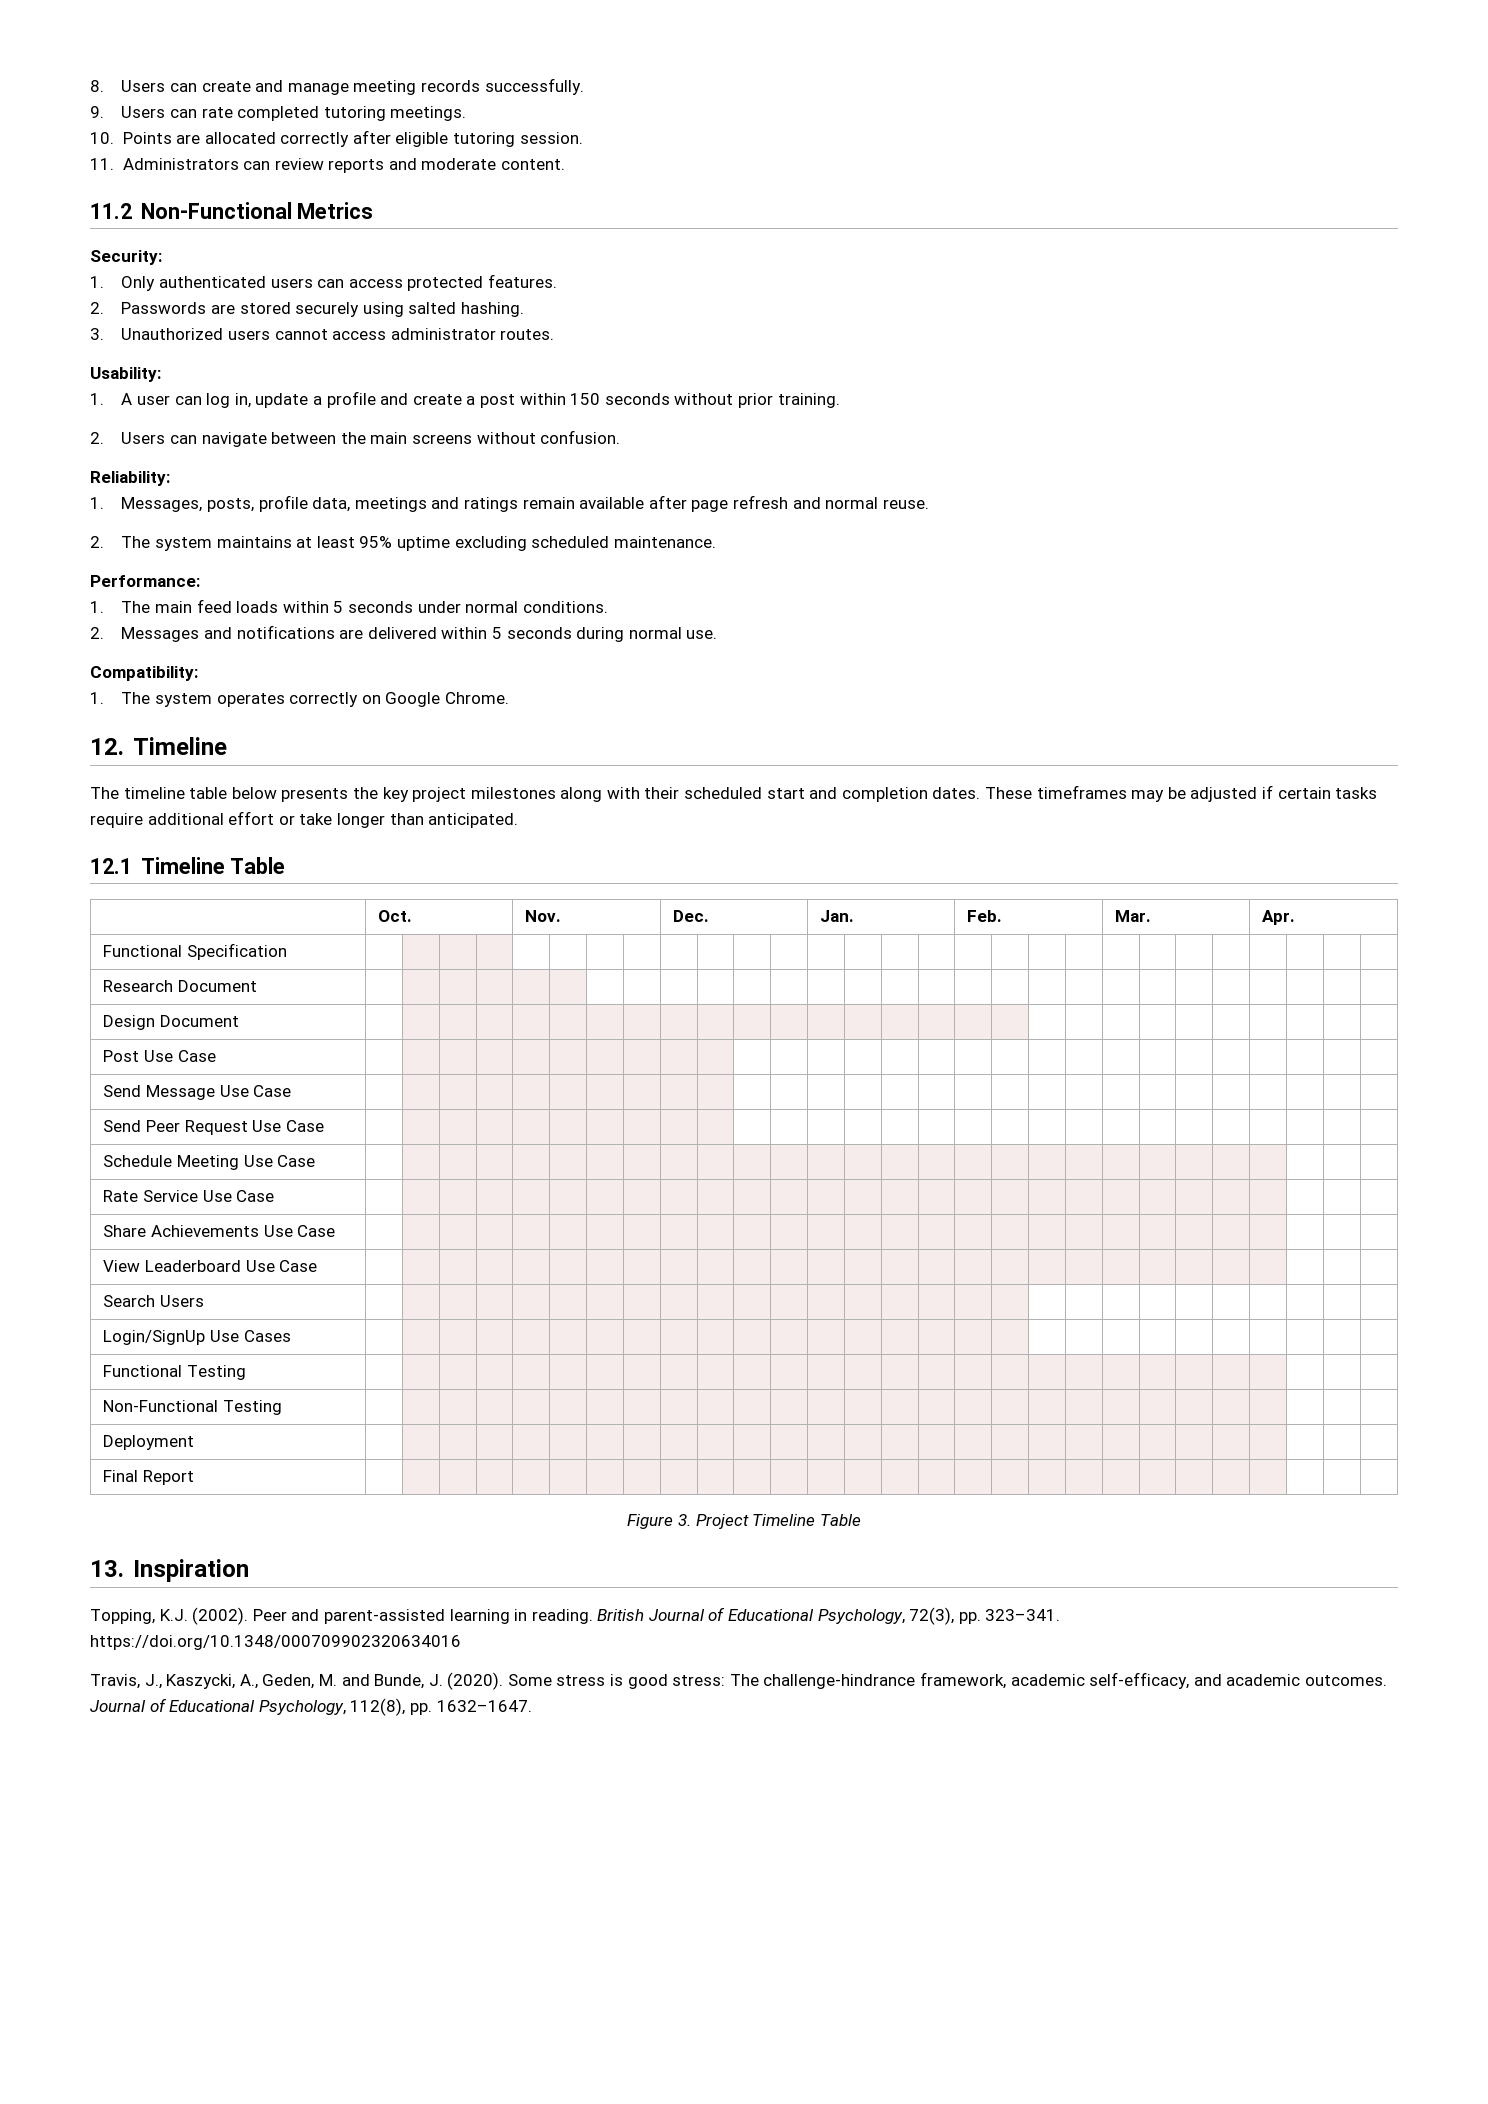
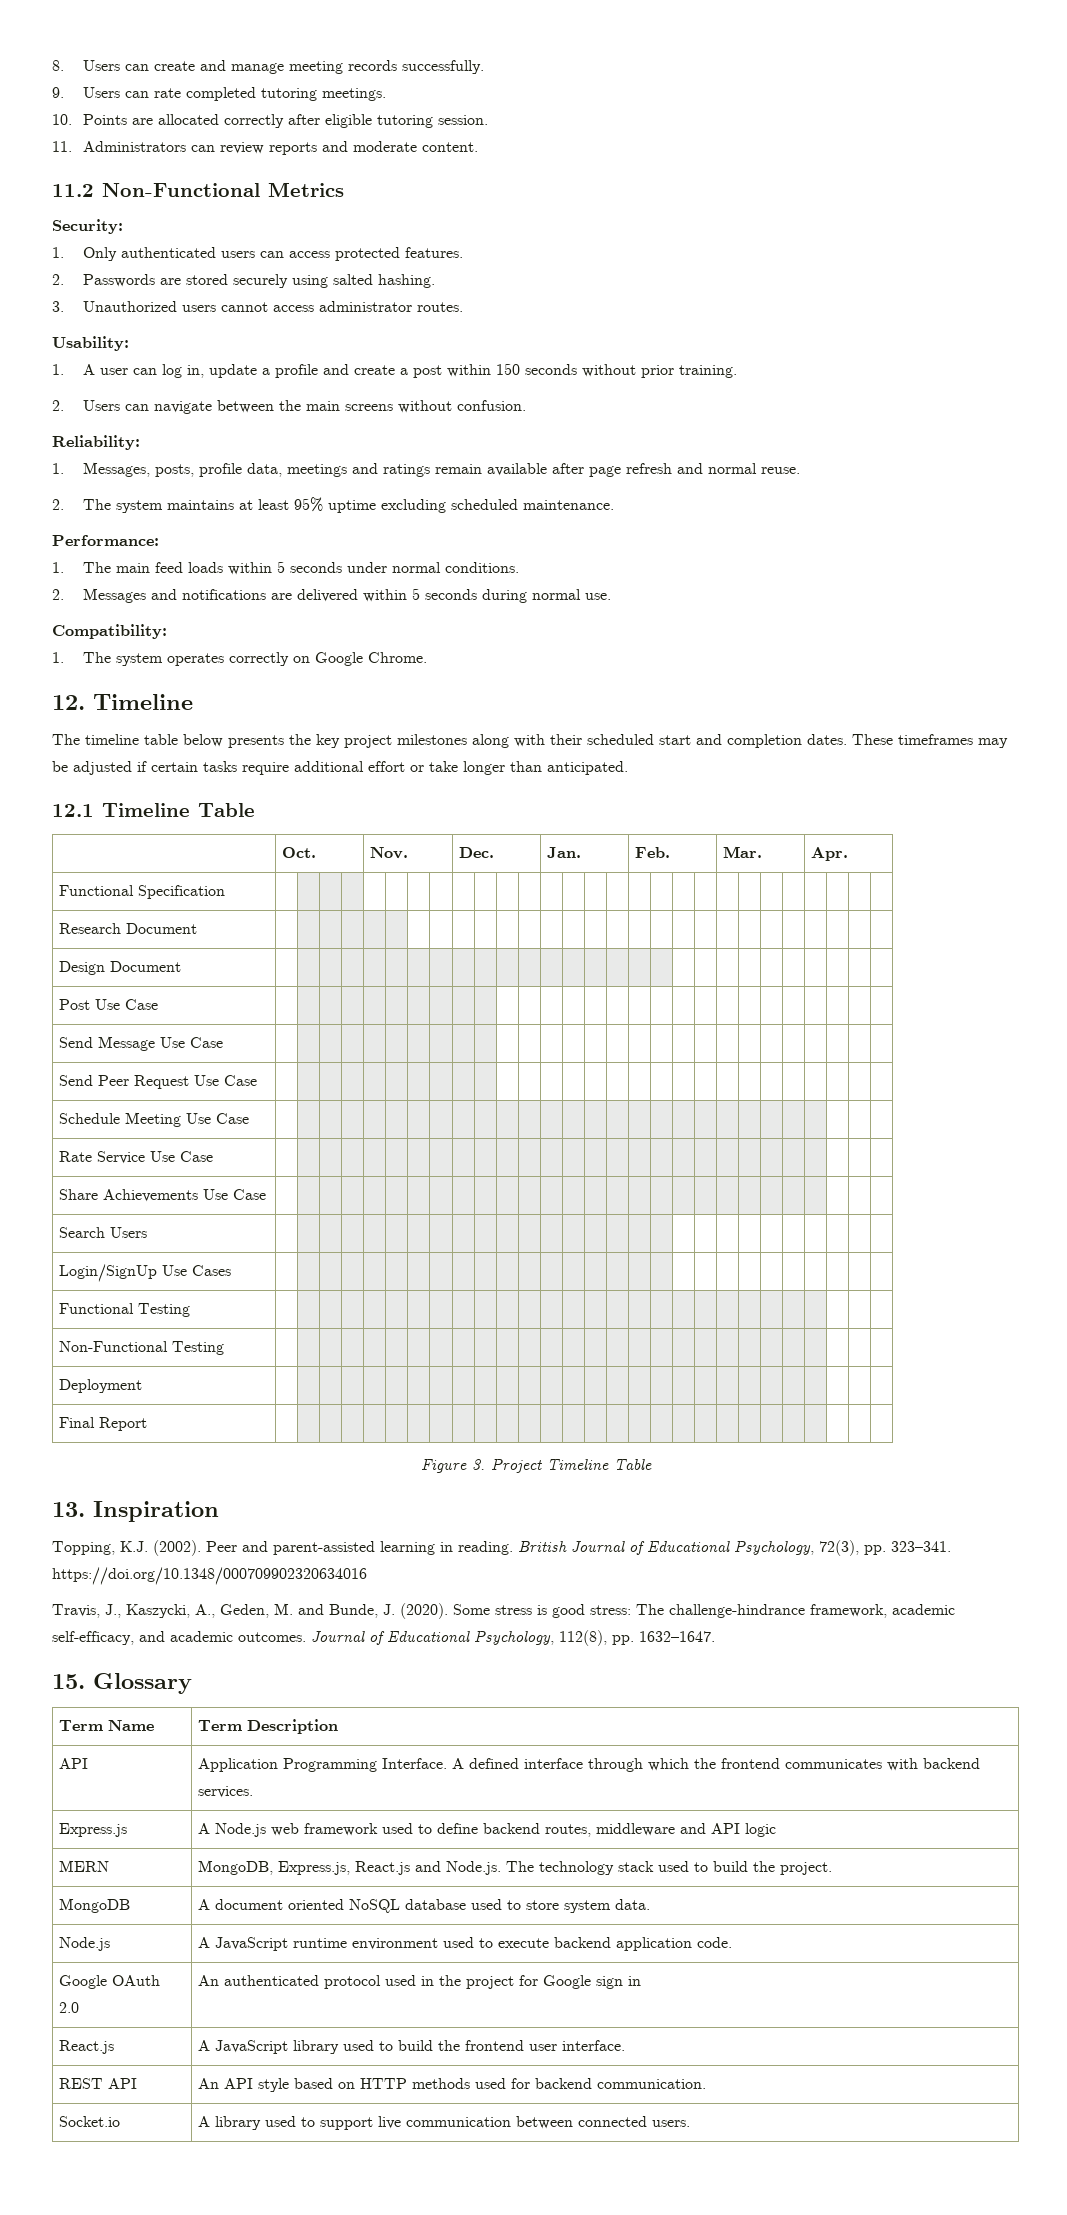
[103,1260,318,1272] // View Leaderboard Use Case | | | | | | | | | | | | | | | | | | | | | | | | | | | | -> (267, 1194) none
(532, 1706) none -> [52,1673,192,1694] [59,1720,155,1731] [198,1719,339,1734] [59,1758,89,1769] [198,1758,981,1772] [198,1786,254,1798] [59,1823,128,1837] [198,1823,777,1837] [59,1860,110,1872] [198,1860,833,1875] [59,1898,131,1913] [198,1899,651,1913] [59,1937,111,1951] [198,1937,733,1951] [59,1975,161,1989] [59,2002,80,2013] [198,1975,642,1989] [59,2040,115,2054] [198,2040,626,2054] [59,2078,138,2089] [198,2078,707,2092] [59,2116,121,2127] [198,2116,691,2130] // 15. Glossary // Term Name | Term Description // API | Application Programming Interface. A defined interface through which the frontend communicates with backend services. // Express.js | A Node.js web framework used to define backend routes, middleware and API logic // MERN | MongoDB, Express.js, React.js and Node.js. The technology stack used to build the project. // MongoDB | A document oriented NoSQL database used to store system data. // Node.js | A JavaScript runtime environment used to execute backend application code. // Google OAuth 2.0 | An authenticated protocol used in the project for Google sign in // React.js | A JavaScript library used to build the frontend user interface. // REST API | An API style based on HTTP methods used for backend communication. // Socket.io | A library used to support live communication between connected users.

